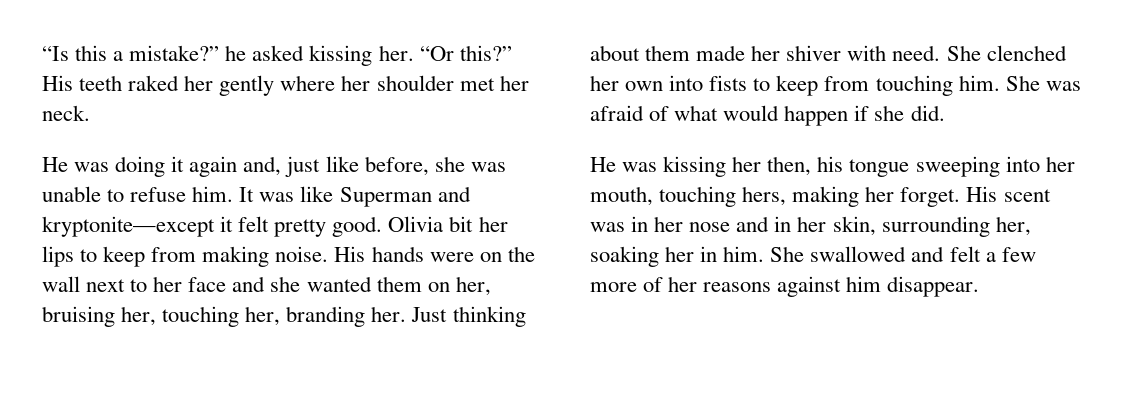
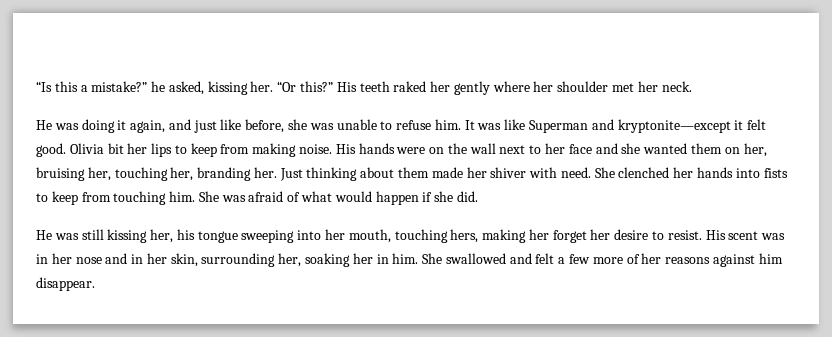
[252,45,305,61] asked -> [168,81,204,95] asked,
[189,156,282,177] again and, -> [130,119,191,133] again, and
[274,219,327,237] pretty -> (767, 124) none
[625,81,664,91] own -> [697,167,734,178] hands
[663,156,812,177] kissing her then, -> [81,229,174,243] still kissing her,
[900,187,961,207] forget. -> [552,229,702,243] forget her desire to resist.

